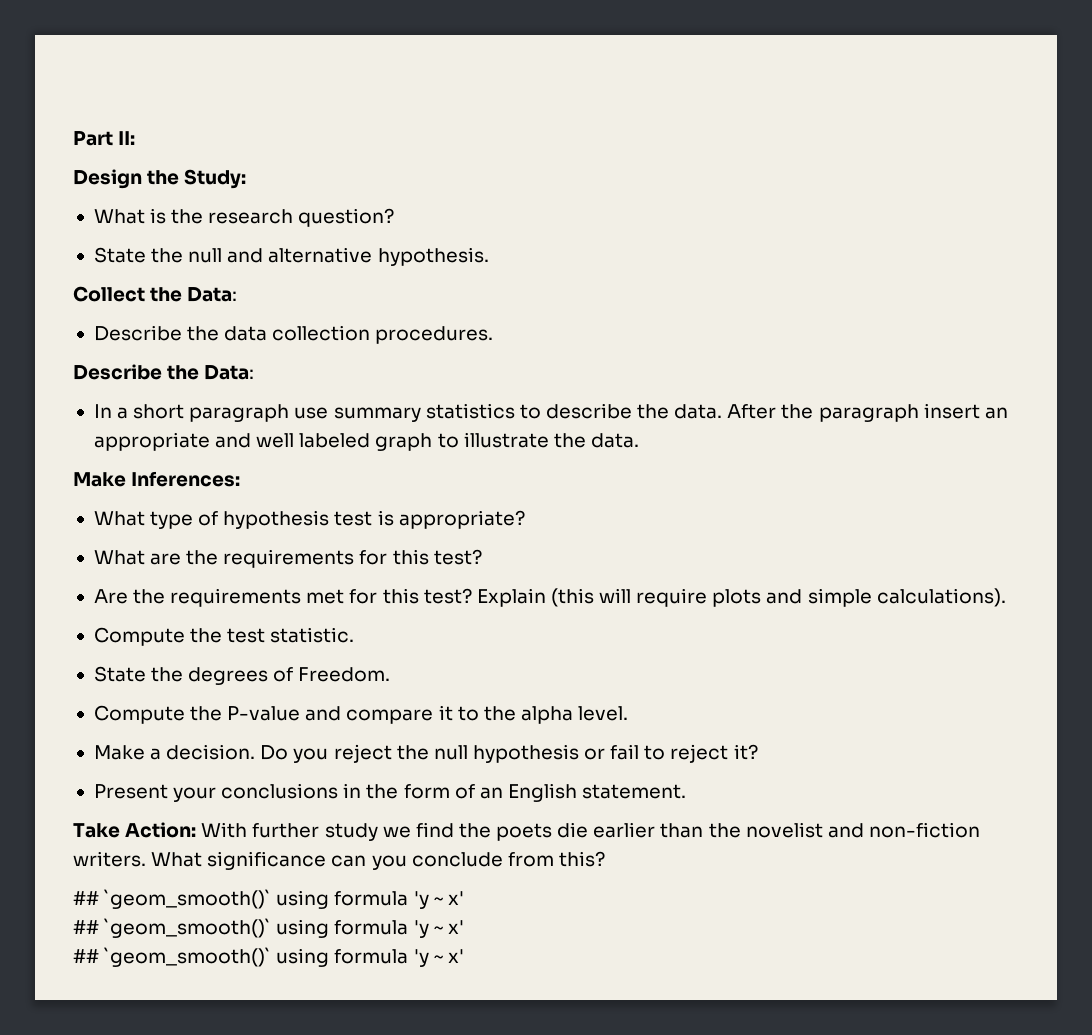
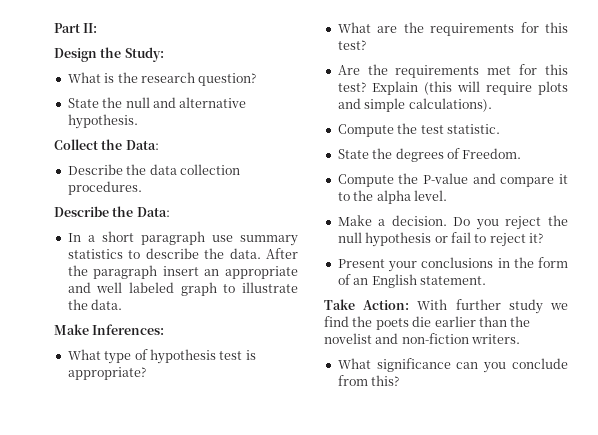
(146, 859) none -> (521, 339) //
[73,889,464,909] [73,918,464,938] [73,947,464,967] // ## `geom_smooth()` using formula 'y ~ x' // ## `geom_smooth()` using formula 'y ~ x' // ## `geom_smooth()` using formula 'y ~ x' -> (400, 380) none

